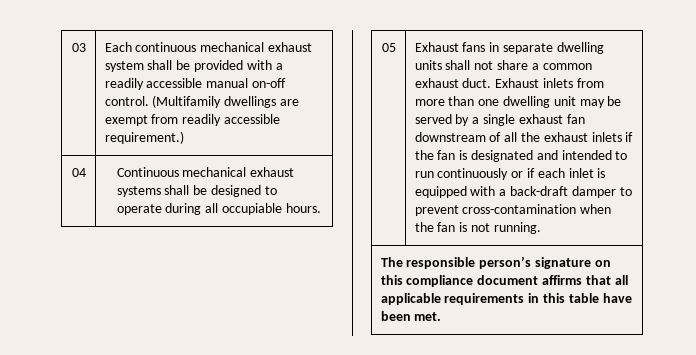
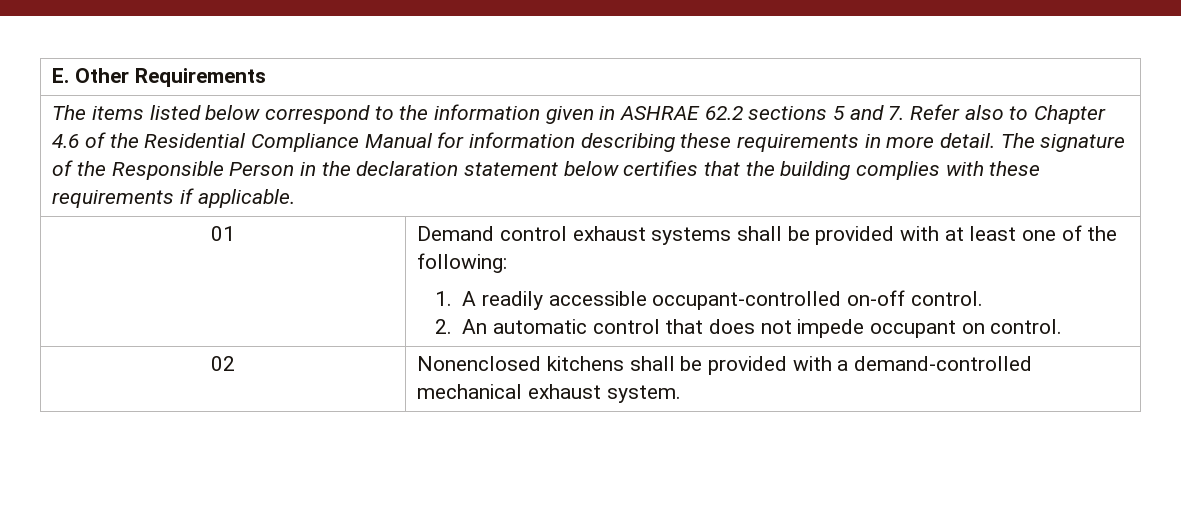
[71,43,86,52] [104,42,313,52] [104,61,144,72] 03 | Each continuous mechanical exhaust system -> [52,68,266,87] [52,104,1107,124] [52,132,1126,152] [52,160,1041,180] [52,188,295,208] [211,226,235,241] [417,225,1118,245] [417,253,508,273] [434,290,983,310] [434,319,1063,338] [211,356,235,371] [417,356,625,371] E. Other Requirements // The items listed below correspond to the information given in ASHRAE 62.2 sections 5 and 7. Refer also to Chapter 4.6 of the Residential Compliance Manual for information describing these requirements in more detail. The signature of the Responsible Person in the declaration statement below certifies that the building complies with these requirements if applicable. // 01 | Demand control exhaust systems shall be provided with at least one of the following: // 1. A readily accessible occupant-controlled on-off control. // 2. An automatic control that does not impede occupant on control. // 02 | Nonenclosed kitchens
[104,78,287,90] [104,95,300,108] [104,114,281,126] [104,131,184,144] [71,168,86,177] [116,167,295,177] [116,185,277,197] [116,203,321,215] [381,43,396,52] [414,42,604,54] [414,60,592,70] [414,78,604,88] [414,96,622,108] [414,114,585,126] [414,132,634,142] [414,150,628,162] [414,168,606,180] [414,186,632,198] [414,204,612,216] [414,222,541,234] [380,256,611,269] [380,275,628,287] [380,293,632,305] [380,311,442,321] readily accessible manual on-off control. (Multifamily dwellings are exempt from readily accessible requirement.) // 04 | Continuous mechanical exhaust systems shall be designed to operate during all occupiable hours. // 05 | Exhaust fans in separate dwelling units shall not share a common exhaust duct. Exhaust inlets from more than one dwelling unit may be served by a single exhaust fan downstream of all the exhaust inlets if the fan is designated and intended to run continuously or if each inlet is equipped with a back-draft damper to prevent cross-contamination when the fan is not running. // The responsible person’s signature on this compliance document affirms that all applicable requirements in this table have been met. -> [854,356,1033,371] [417,384,681,403] demand-controlled mechanical exhaust system.

